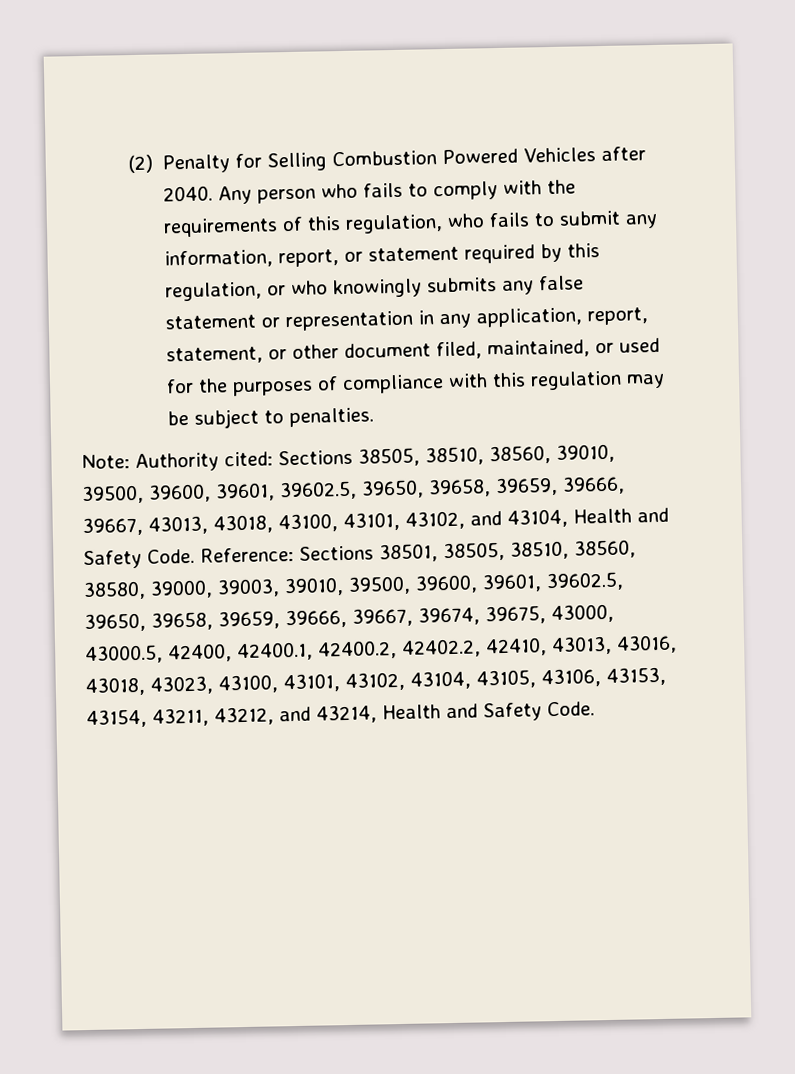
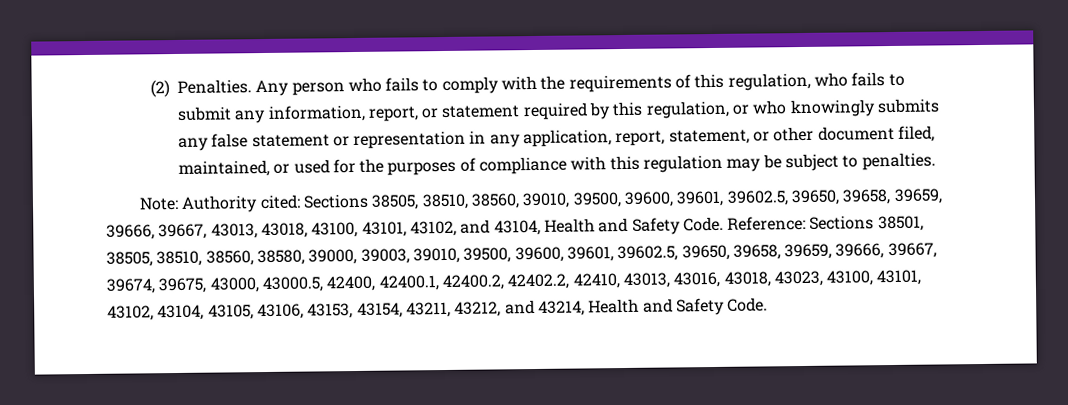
[161,146,646,174] [162,185,213,202] Penalty for Selling Combustion Powered Vehicles after 2040. -> [176,79,252,94] Penalties.

